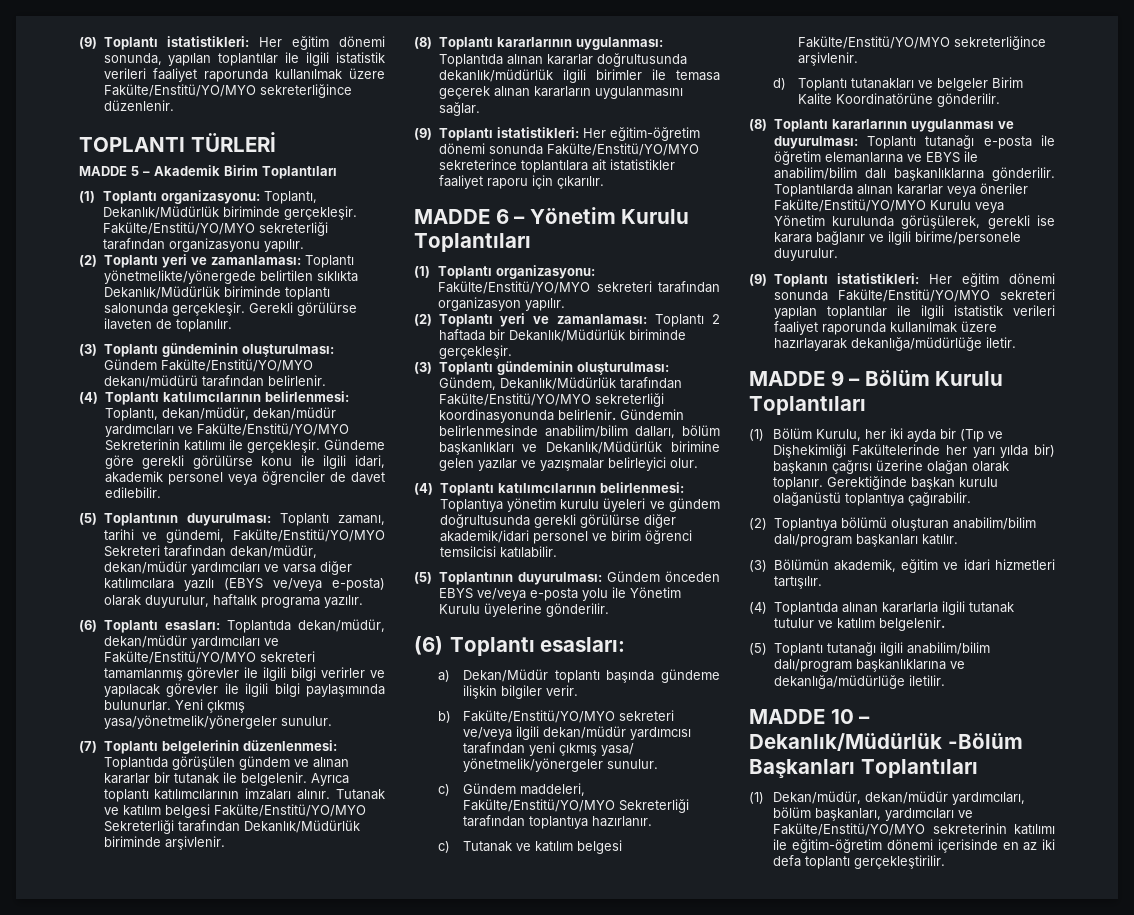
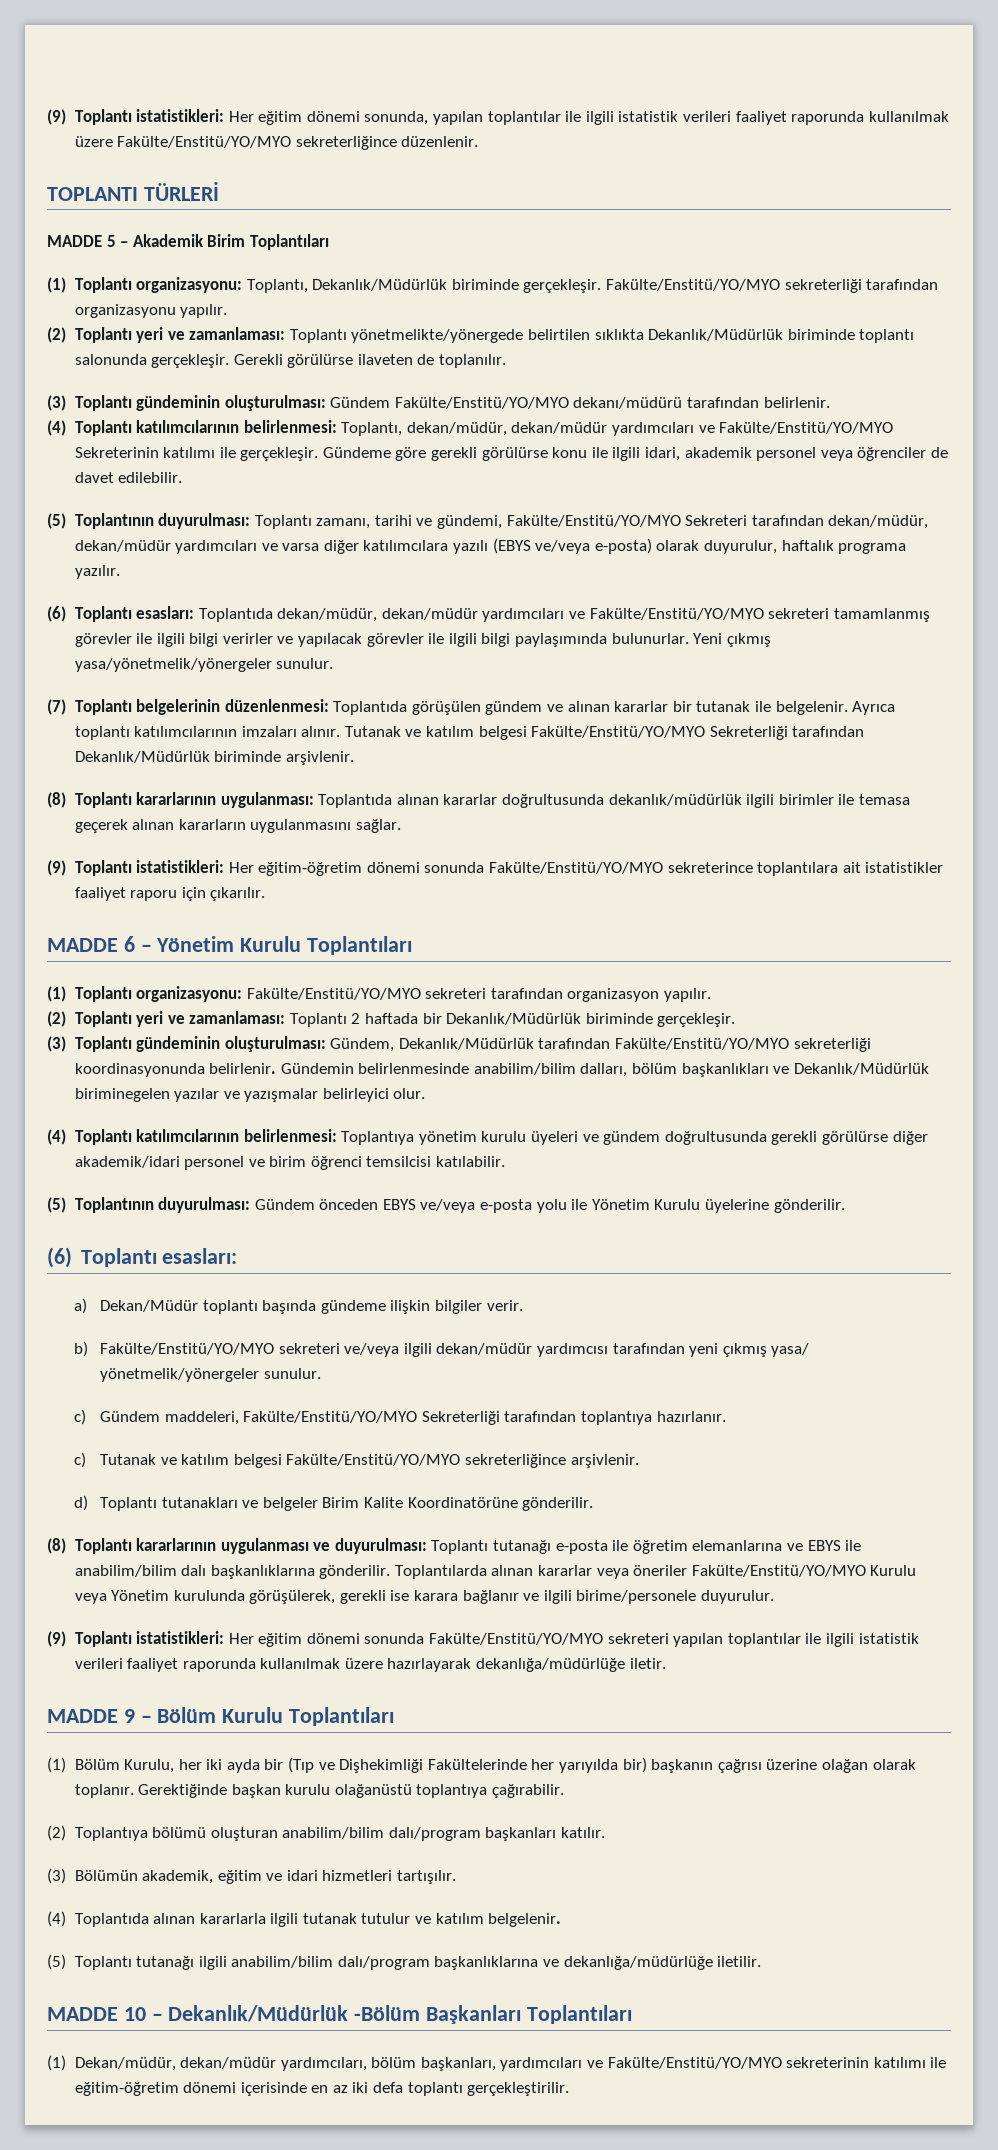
[671,441,720,452] [438,458,474,471] birimine gelen -> [74,1088,170,1102] biriminegelen
[972,445,1029,458] yarı yılda -> [558,1759,618,1773] yarıyılda

